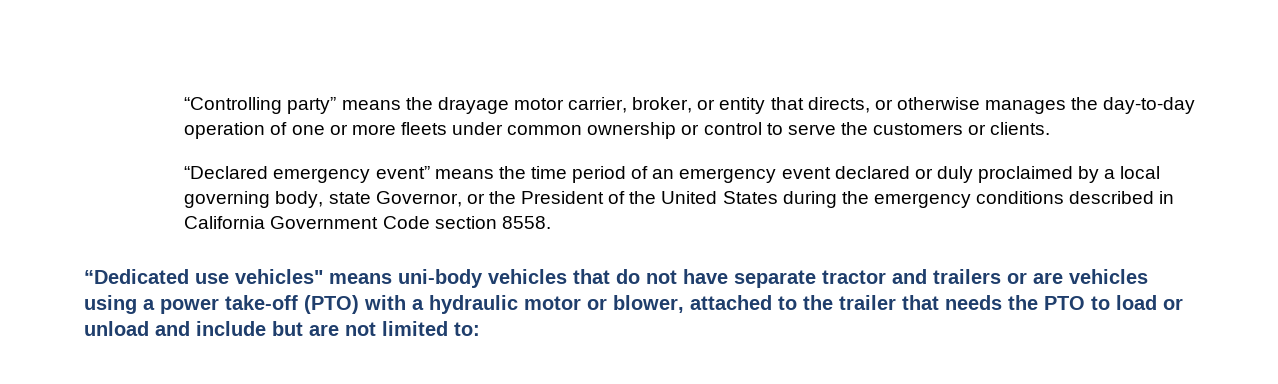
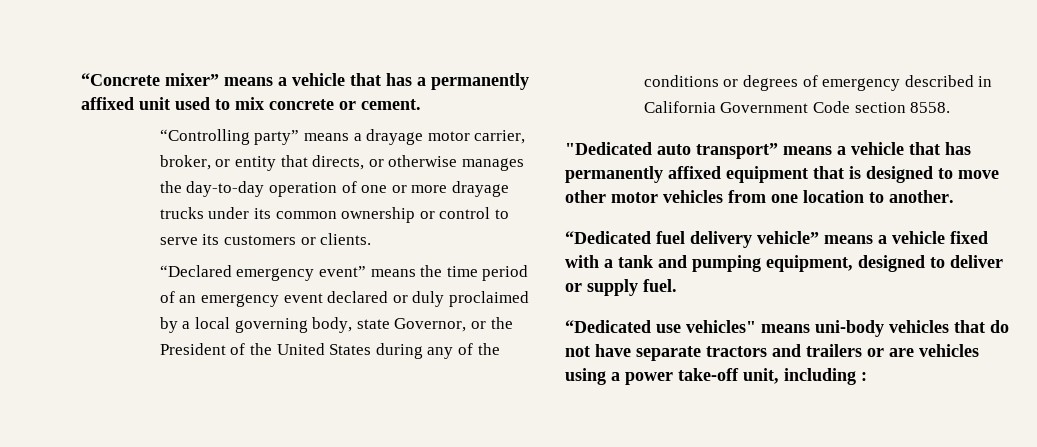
(184, 105) none -> [81,73,529,90] [81,97,421,110] “Concrete mixer” means a vehicle that has a permanently affixed unit used to mix concrete or cement. //
[405,97,433,110] the -> [353,133,362,141] a
[400,122,504,135] fleets under -> [451,181,509,197] [159,207,272,219] drayage trucks under its
[840,122,868,135] the -> [202,234,220,245] its
[841,191,1065,208] the emergency conditions -> [427,343,500,359] [643,75,901,91] any of the conditions or degrees of emergency
(551, 222) none -> [565,142,971,159] [565,166,999,183] [565,190,954,203] [565,231,988,248] [565,255,1003,272] [565,279,677,296] // "Dedicated auto transport” means a vehicle that has permanently affixed equipment that is designed to move other motor vehicles from one location to another. // “Dedicated fuel delivery vehicle” means a vehicle fixed with a tank and pumping equipment, designed to deliver or supply fuel.
[822,270,886,284] tractor -> [706,346,767,357] tractors
[304,295,1183,314] [84,321,480,336] (PTO) with a hydraulic motor or blower, attached to the trailer that needs the PTO to load or unload and include but are not limited to: -> [743,368,867,385] unit, including :

